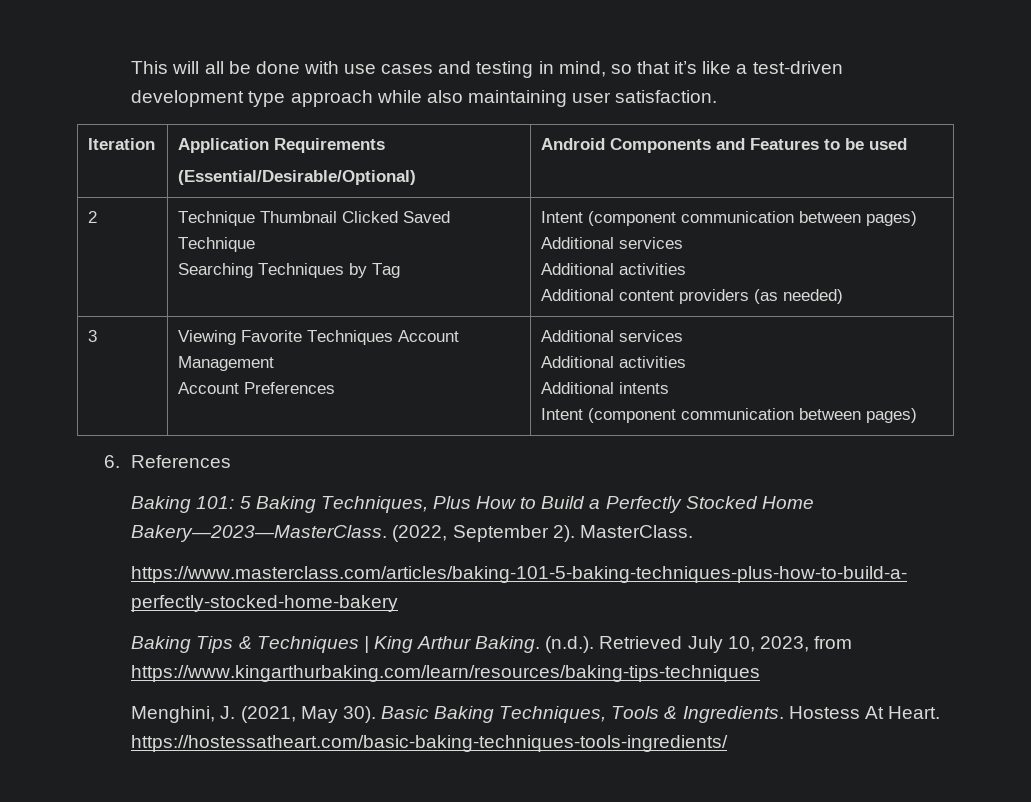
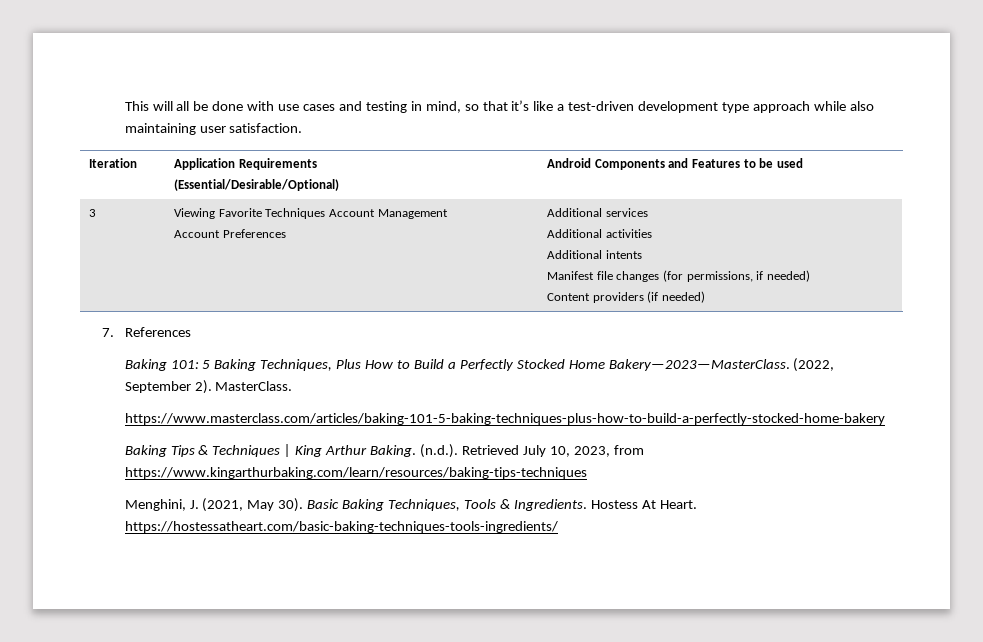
[88,211,98,223] [178,211,451,226] [178,237,256,252] [178,263,401,278] [541,211,918,226] [541,237,684,249] [541,263,687,275] [541,289,844,304] // 2 | Technique Thumbnail Clicked Saved Technique // Searching Techniques by Tag | Intent (component communication between pages) Additional services // Additional activities // Additional content providers (as needed) -> (803, 163) none
[541,408,918,423] [104,455,121,468] Intent (component communication between pages) // 6. -> [547,270,810,282] [547,291,706,303] [102,328,115,337] Manifest file changes (for permissions, if needed) // Content providers (if needed) // 7.

